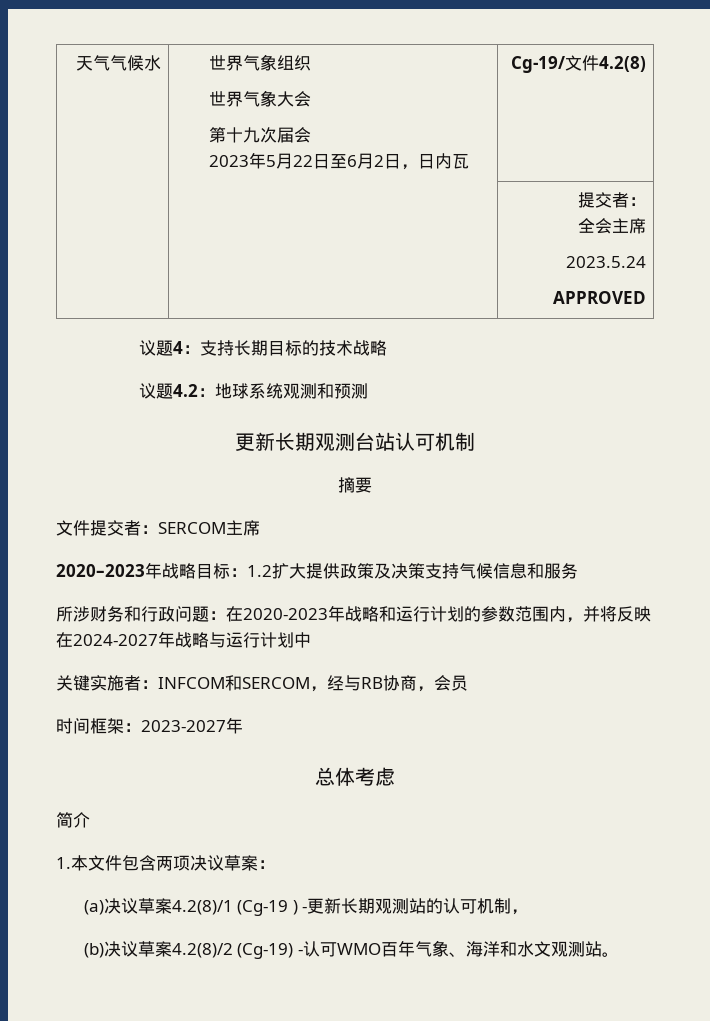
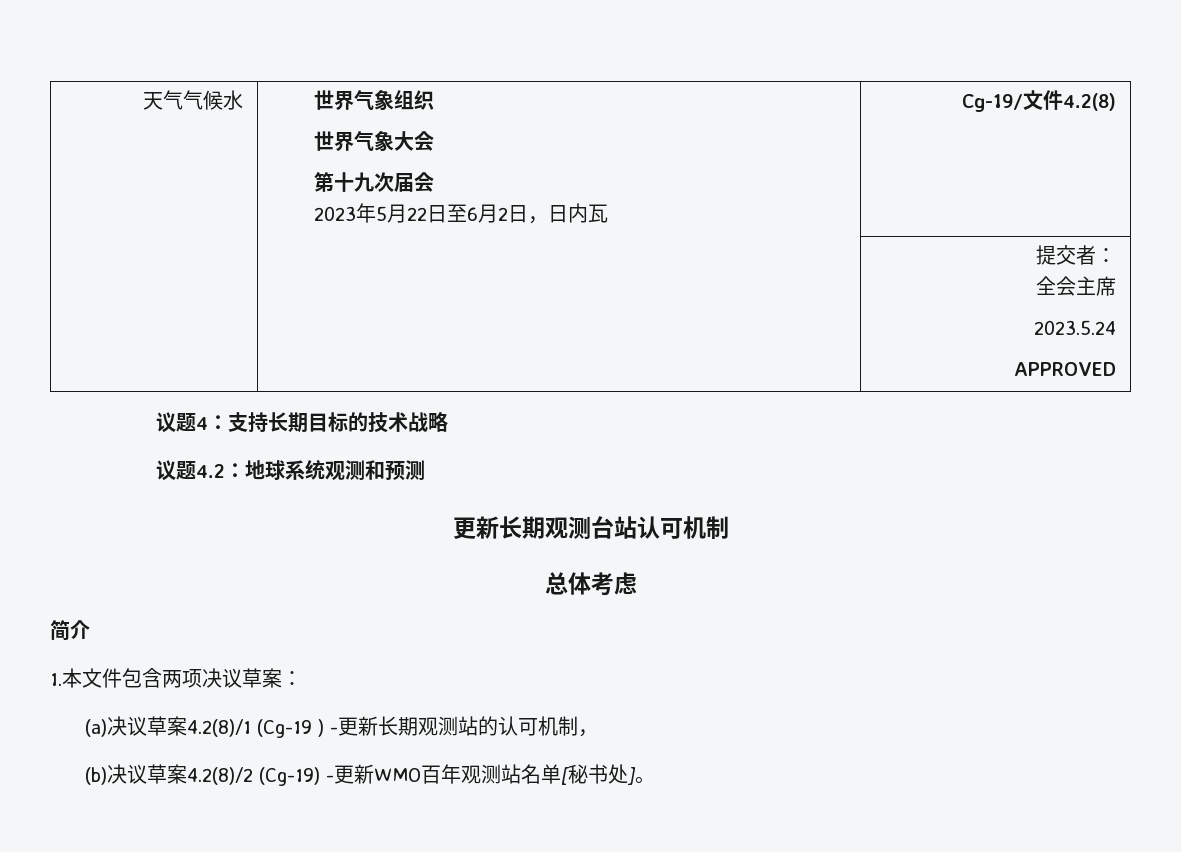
[338,477,372,493] [56,520,260,536] [56,562,578,579] [56,605,651,623] [56,631,311,648] [56,675,468,692] [56,717,243,734] // 摘要 // 文件提交者：SERCOM主席 // 2020–2023年战略目标：1.2扩大提供政策及决策支持气候信息和服务 // 所涉财务和行政问题：在2020-2023年战略和运行计划的参数范围内，并将反映在2024-2027年战略与运行计划中 // 关键实施者：INFCOM和SERCOM，经与RB协商，会员 // 时间框架：2023-2027年 -> (729, 527) none
[302,941,337,957] 认可 -> [334,764,375,784] 更新
[414,940,602,957] 气象、海洋和水文观测站 -> [461,764,637,785] 观测站名单[秘书处]

